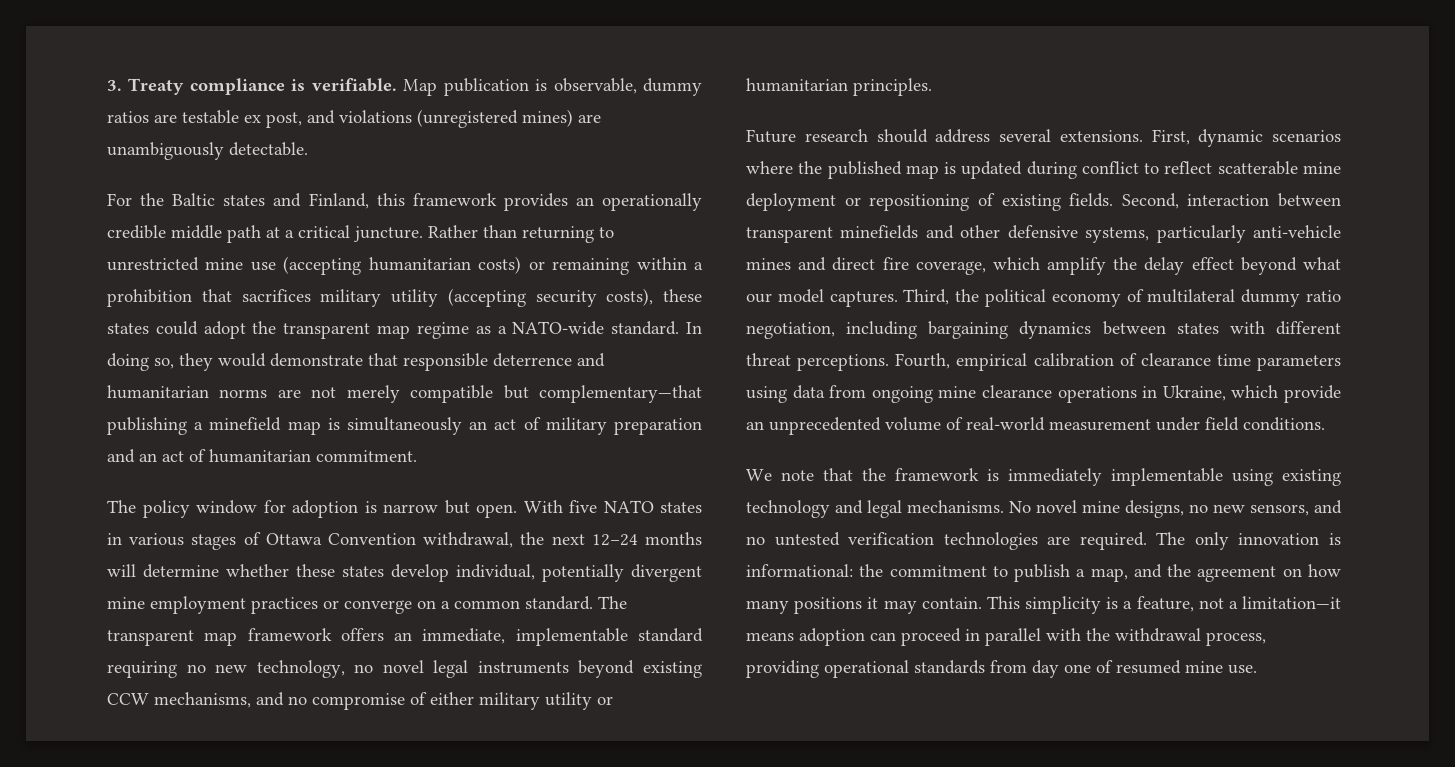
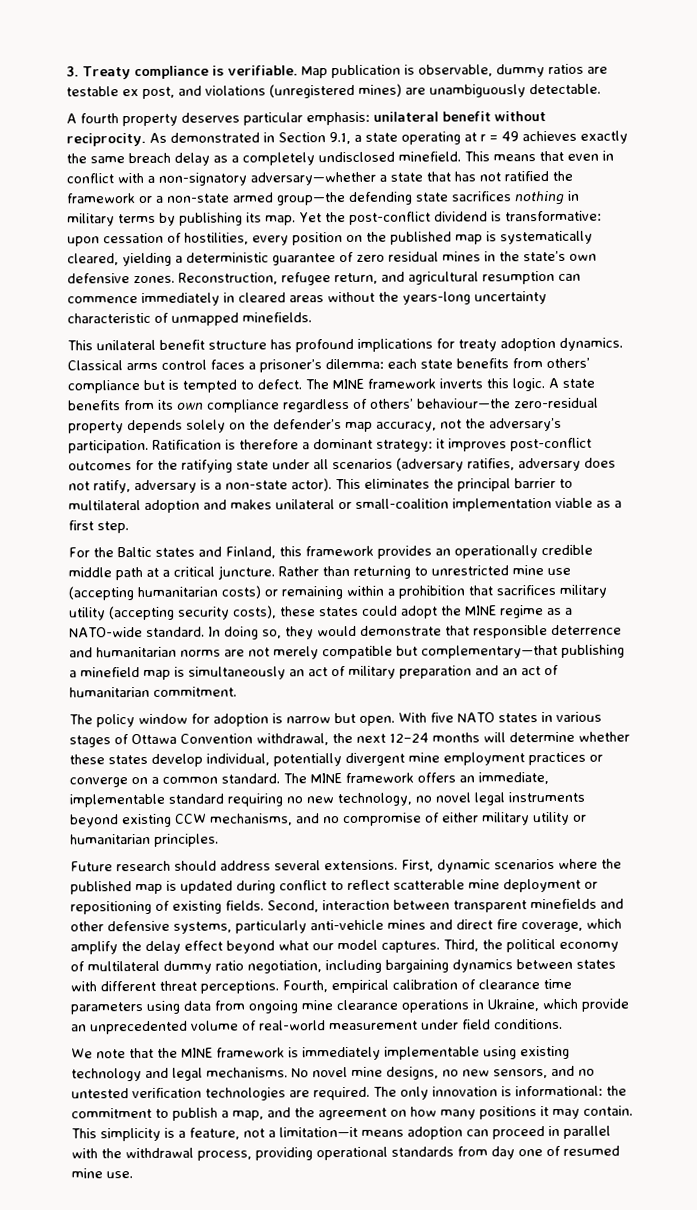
(308, 149) none -> [66,111,546,127] [66,130,628,147] [66,150,614,166] [66,170,573,186] [66,190,580,206] [67,210,602,227] [67,230,593,247] [67,250,597,267] [67,270,581,286] [67,291,547,307] [67,312,312,326] [67,337,623,353] [67,357,590,373] [67,377,595,394] [67,397,599,413] [68,417,562,434] [68,437,592,454] [68,457,616,473] [68,477,573,494] [68,497,622,513] [68,520,129,534] // A fourth property deserves particular emphasis: unilateral benefit without reciprocity. As demonstrated in Section 9.1, a state operating at r = 49 achieves exactly the same breach delay as a completely undisclosed minefield. This means that even in conflict with a non-signatory adversary—whether a state that has not ratified the framework or a non-state armed group—the defending state sacrifices nothing in military terms by publishing its map. Yet the post-conflict dividend is transformative: upon cessation of hostilities, every position on the published map is systematically cleared, yielding a deterministic guarantee of zero residual mines in the state’s own defensive zones. Reconstruction, refugee return, and agricultural resumption can commence immediately in cleared areas without the years-long uncertainty characteristic of unmapped minefields. // This unilateral benefit structure has profound implications for treaty adoption dynamics. Classical arms control faces a prisoner’s dilemma: each state benefits from others’ compliance but is tempted to defect. The MINE framework inverts this logic. A state benefits from its own compliance regardless of others’ behaviour—the zero-residual property depends solely on the defender’s map accuracy, not the adversary’s participation. Ratification is therefore a dominant strategy: it improves post-conflict outcomes for the ratifying state under all scenarios (adversary ratifies, adversary does not ratify, adversary is a non-state actor). This eliminates the principal barrier to multilateral adoption and makes unilateral or small-coalition implementation viable as a first step.
[283,323,411,339] transparent map -> [465,605,497,616] MINE
[107,630,238,646] transparent map -> [310,773,342,784] MINE
(886, 474) none -> [181,1047,213,1058] MINE

